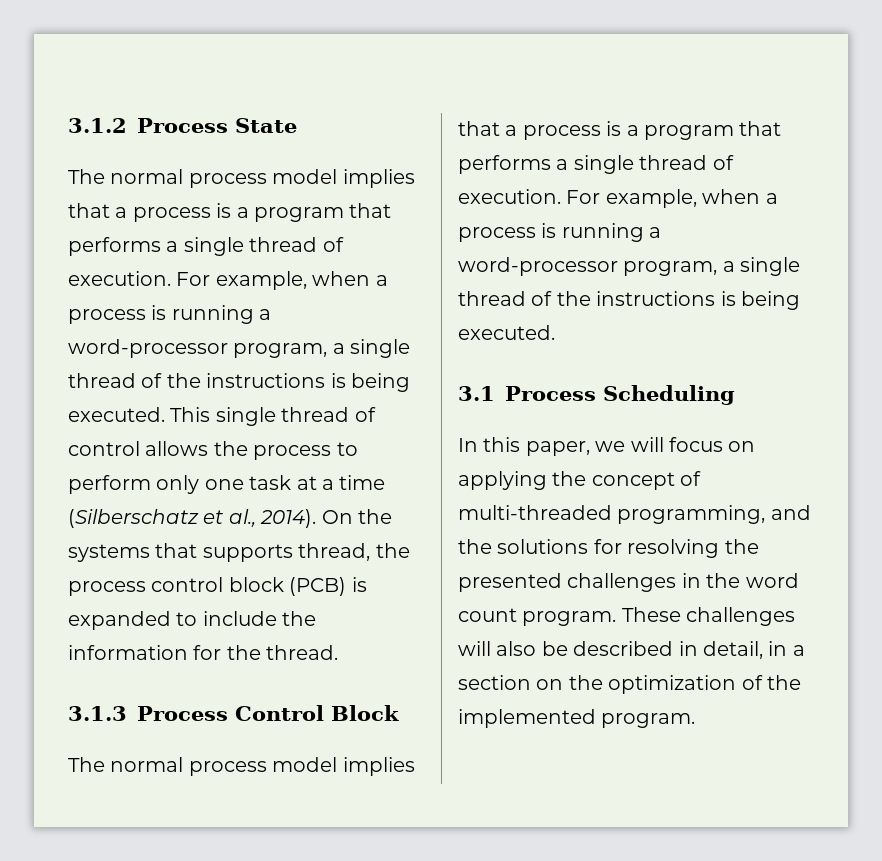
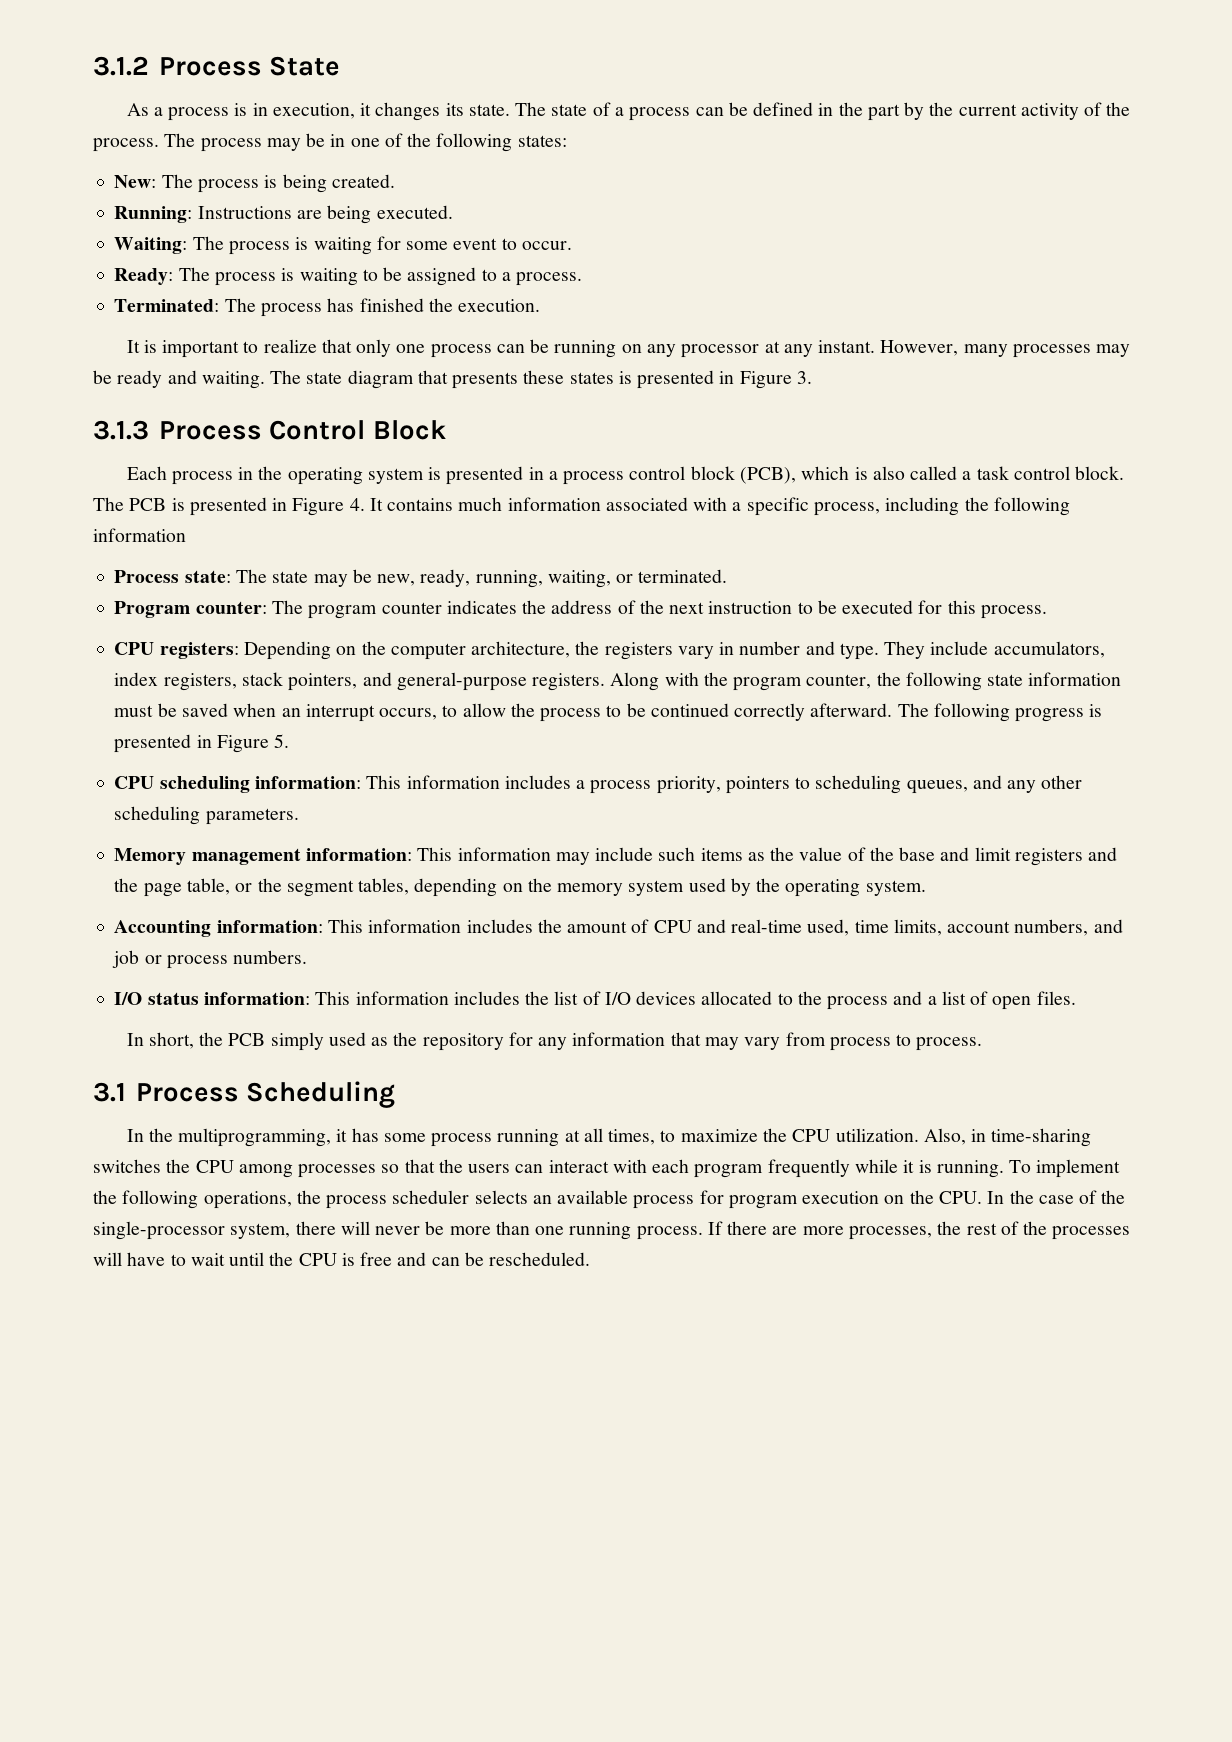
[68,169,415,188] [68,203,392,222] [68,237,344,256] [68,271,388,290] [68,305,272,324] [68,339,411,358] [68,373,410,392] [68,407,376,426] [68,441,358,460] [68,475,386,494] [68,509,392,528] [68,543,410,562] [68,577,367,596] [68,611,317,630] [68,645,339,660] [68,705,399,721] [68,757,415,776] [458,121,782,140] [458,155,734,174] [458,189,778,208] [458,223,662,242] [458,257,801,276] [458,291,800,310] [458,325,555,340] [458,385,735,405] [458,437,756,456] [458,471,702,490] [458,505,811,524] [458,539,759,558] [458,573,799,592] [458,607,796,626] [458,641,805,659] [458,675,801,694] [458,709,696,728] The normal process model implies that a process is a program that performs a single thread of execution. For example, when a process is running a word-processor program, a single thread of the instructions is being executed. This single thread of control allows the process to perform only one task at a time (Silberschatz et al., 2014). On the systems that supports thread, the process control block (PCB) is expanded to include the information for the thread. // 3.1.3 Process Control Block // The normal process model implies that a process is a program that performs a single thread of execution. For example, when a process is running a word-processor program, a single thread of the instructions is being executed. // 3.1 Process Scheduling // In this paper, we will focus on applying the concept of multi-threaded programming, and the solutions for resolving the presented challenges in the word count program. These challenges will also be described in detail, in a section on the optimization of the implemented program. -> [126,102,1131,121] [93,133,567,152] [114,174,395,193] [114,205,453,224] [114,236,572,255] [114,267,583,286] [114,298,541,317] [126,339,1131,358] [93,370,812,389] [93,420,446,440] [126,466,1125,485] [93,497,1070,516] [93,528,186,542] [114,569,728,588] [114,600,1047,619] [114,641,1105,660] [114,672,1122,691] [114,703,1103,722] [114,734,290,753] [114,775,1083,794] [114,806,299,825] [114,847,1118,866] [114,878,926,897] [114,919,1123,937] [112,950,308,969] [114,991,1076,1010] [126,1032,983,1051] [93,1081,396,1108] [126,1128,1092,1147] [93,1159,1121,1178] [93,1190,1126,1209] [93,1221,1131,1240] [93,1252,591,1266] As a process is in execution, it changes its state. The state of a process can be defined in the part by the current activity of the process. The process may be in one of the following states: // New: The process is being created. // Running: Instructions are being executed. // Waiting: The process is waiting for some event to occur. // Ready: The process is waiting to be assigned to a process. // Terminated: The process has finished the execution. // It is important to realize that only one process can be running on any processor at any instant. However, many processes may be ready and waiting. The state diagram that presents these states is presented in Figure 3. // 3.1.3 Process Control Block // Each process in the operating system is presented in a process control block (PCB), which is also called a task control block. The PCB is presented in Figure 4. It contains much information associated with a specific process, including the following information // Process state: The state may be new, ready, running, waiting, or terminated. // Program counter: The program counter indicates the address of the next instruction to be executed for this process. // CPU registers: Depending on the computer architecture, the registers vary in number and type. They include accumulators, index registers, stack pointers, and general-purpose registers. Along with the program counter, the following state information must be saved when an interrupt occurs, to allow the process to be continued correctly afterward. The following progress is presented in Figure 5. // CPU scheduling information: This information includes a process priority, pointers to scheduling queues, and any other scheduling parameters. // Memory management information: This information may include such items as the value of the base and limit registers and the page table, or the segment tables, depending on the memory system used by the operating system. // Accounting information: This information includes the amount of CPU and real-time used, time limits, account numbers, and job or process numbers. // I/O status information: This information includes the list of I/O devices allocated to the process and a list of open files. // In short, the PCB simply used as the repository for any information that may vary from process to process. // 3.1 Process Scheduling // In the multiprogramming, it has some process running at all times, to maximize the CPU utilization. Also, in time-sharing switches the CPU among processes so that the users can interact with each program frequently while it is running. To implement the following operations, the process scheduler selects an available process for program execution on the CPU. In the case of the single-processor system, there will never be more than one running process. If there are more processes, the rest of the processes will have to wait until the CPU is free and can be rescheduled.

